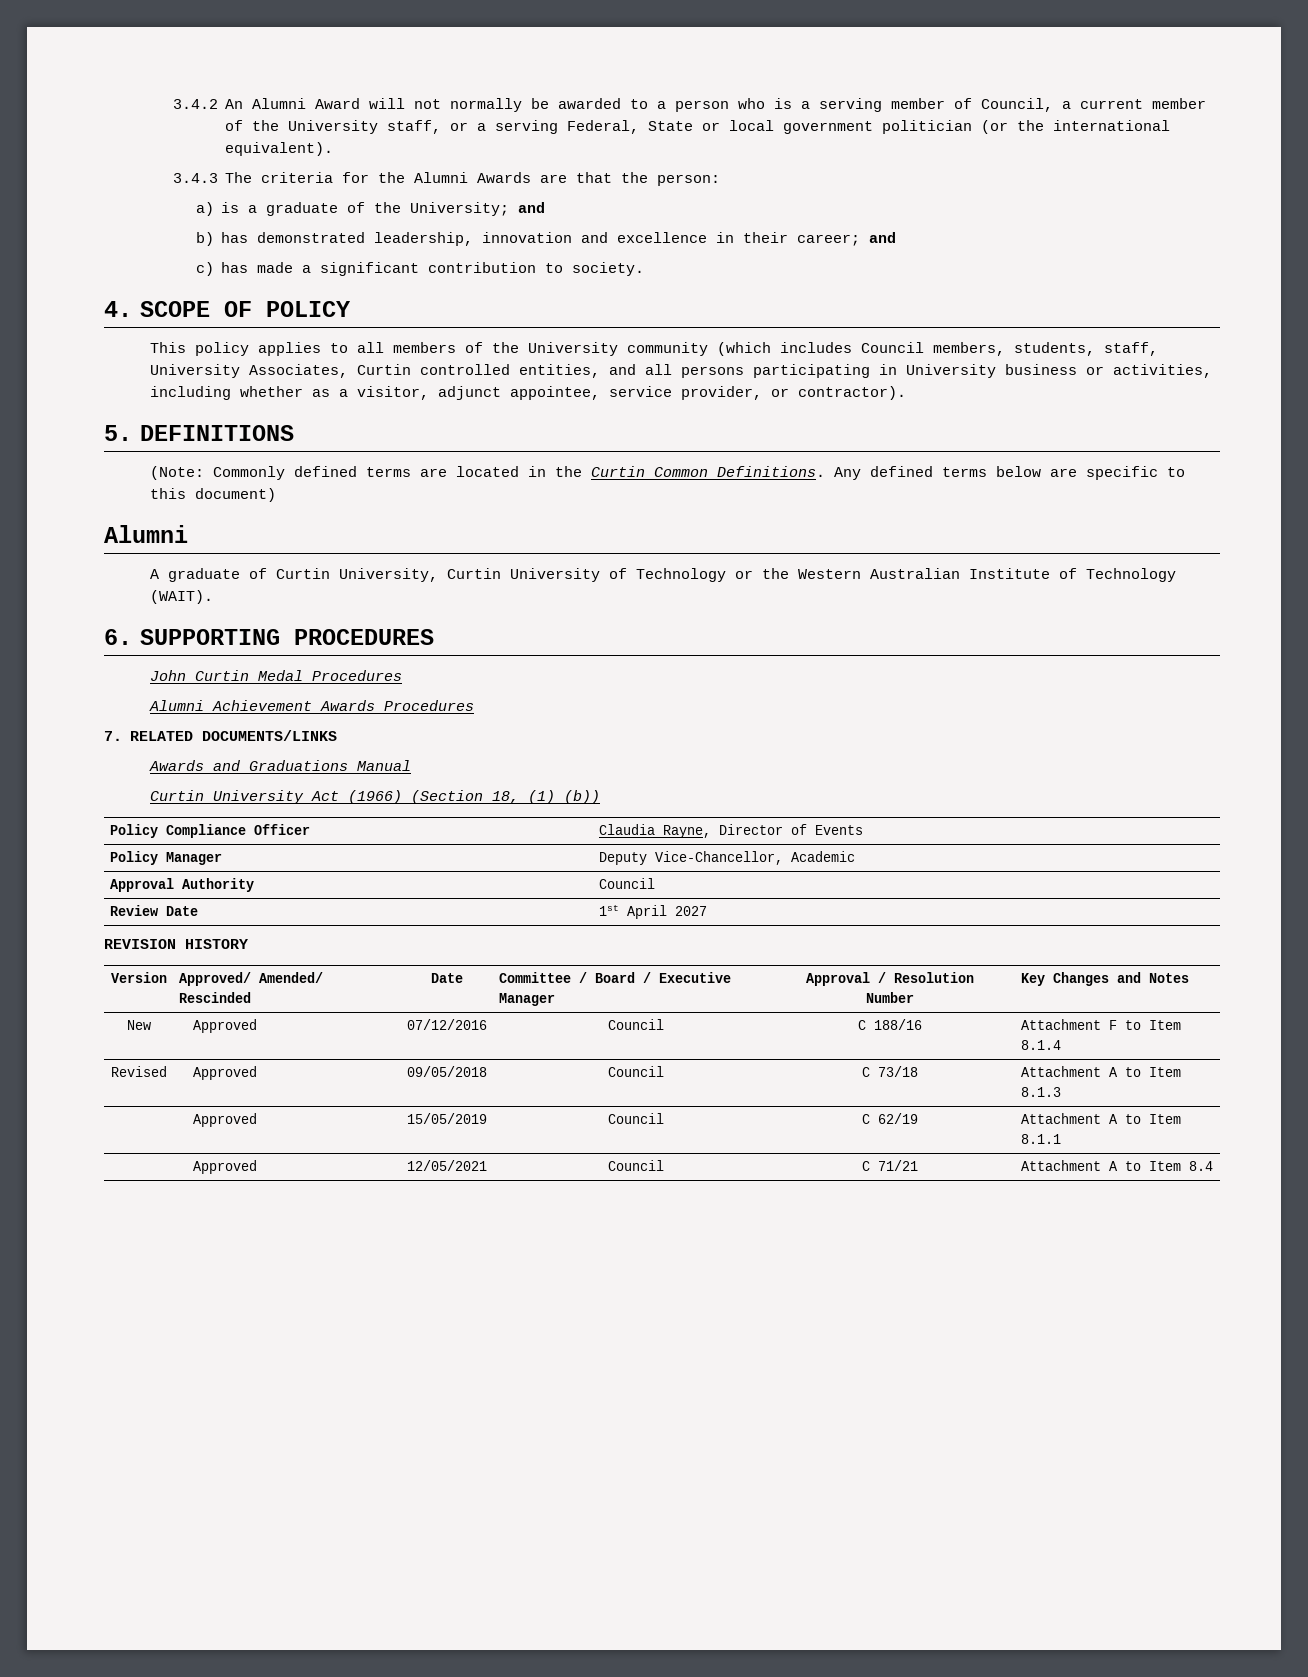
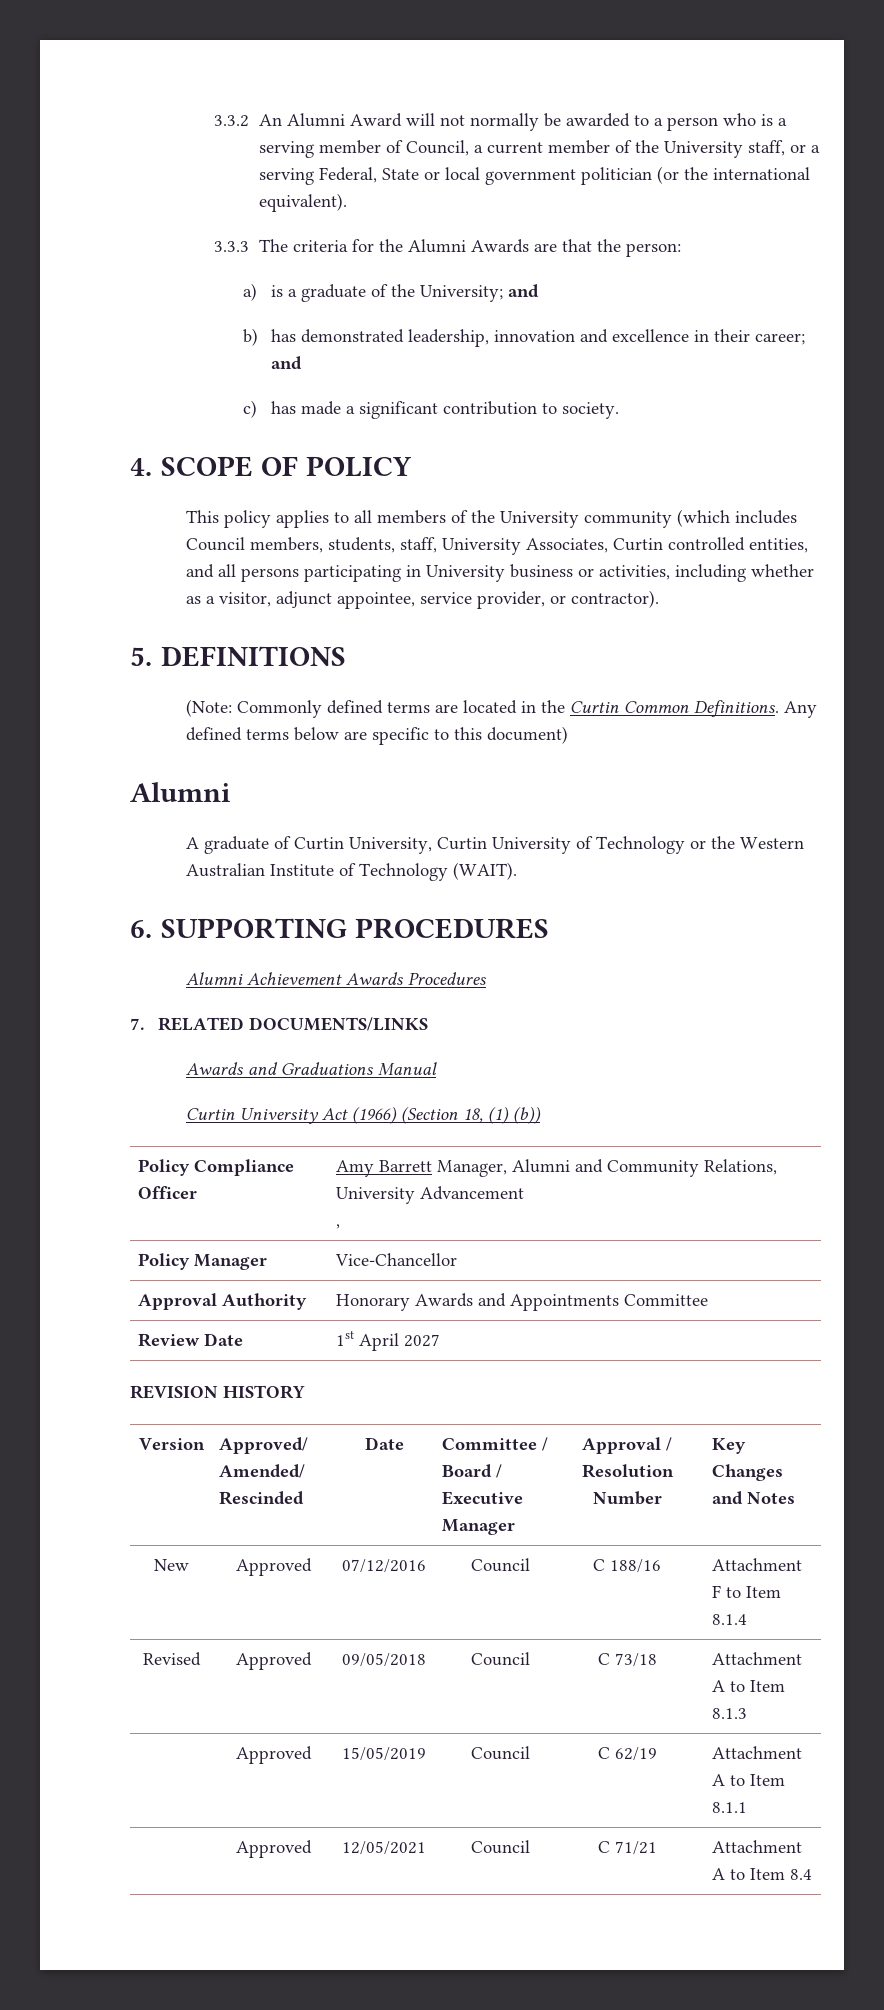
[172,99,218,109] 3.4.2 -> [214,115,250,127] 3.3.2
[172,173,218,183] 3.4.3 -> [214,241,250,252] 3.3.3
[149,670,402,681] // John Curtin Medal Procedures -> (550, 928) none
[599,824,864,838] Claudia Rayne, Director of Events -> [335,1159,777,1177] [335,1186,524,1204] [335,1224,340,1229] Amy Barrett Manager, Alumni and Community Relations, University Advancement // ,
[599,851,856,865] Deputy Vice-Chancellor, Academic -> [334,1253,457,1266] Vice-Chancellor
[599,878,656,889] Council -> [335,1293,708,1311] Honorary Awards and Appointments Committee

